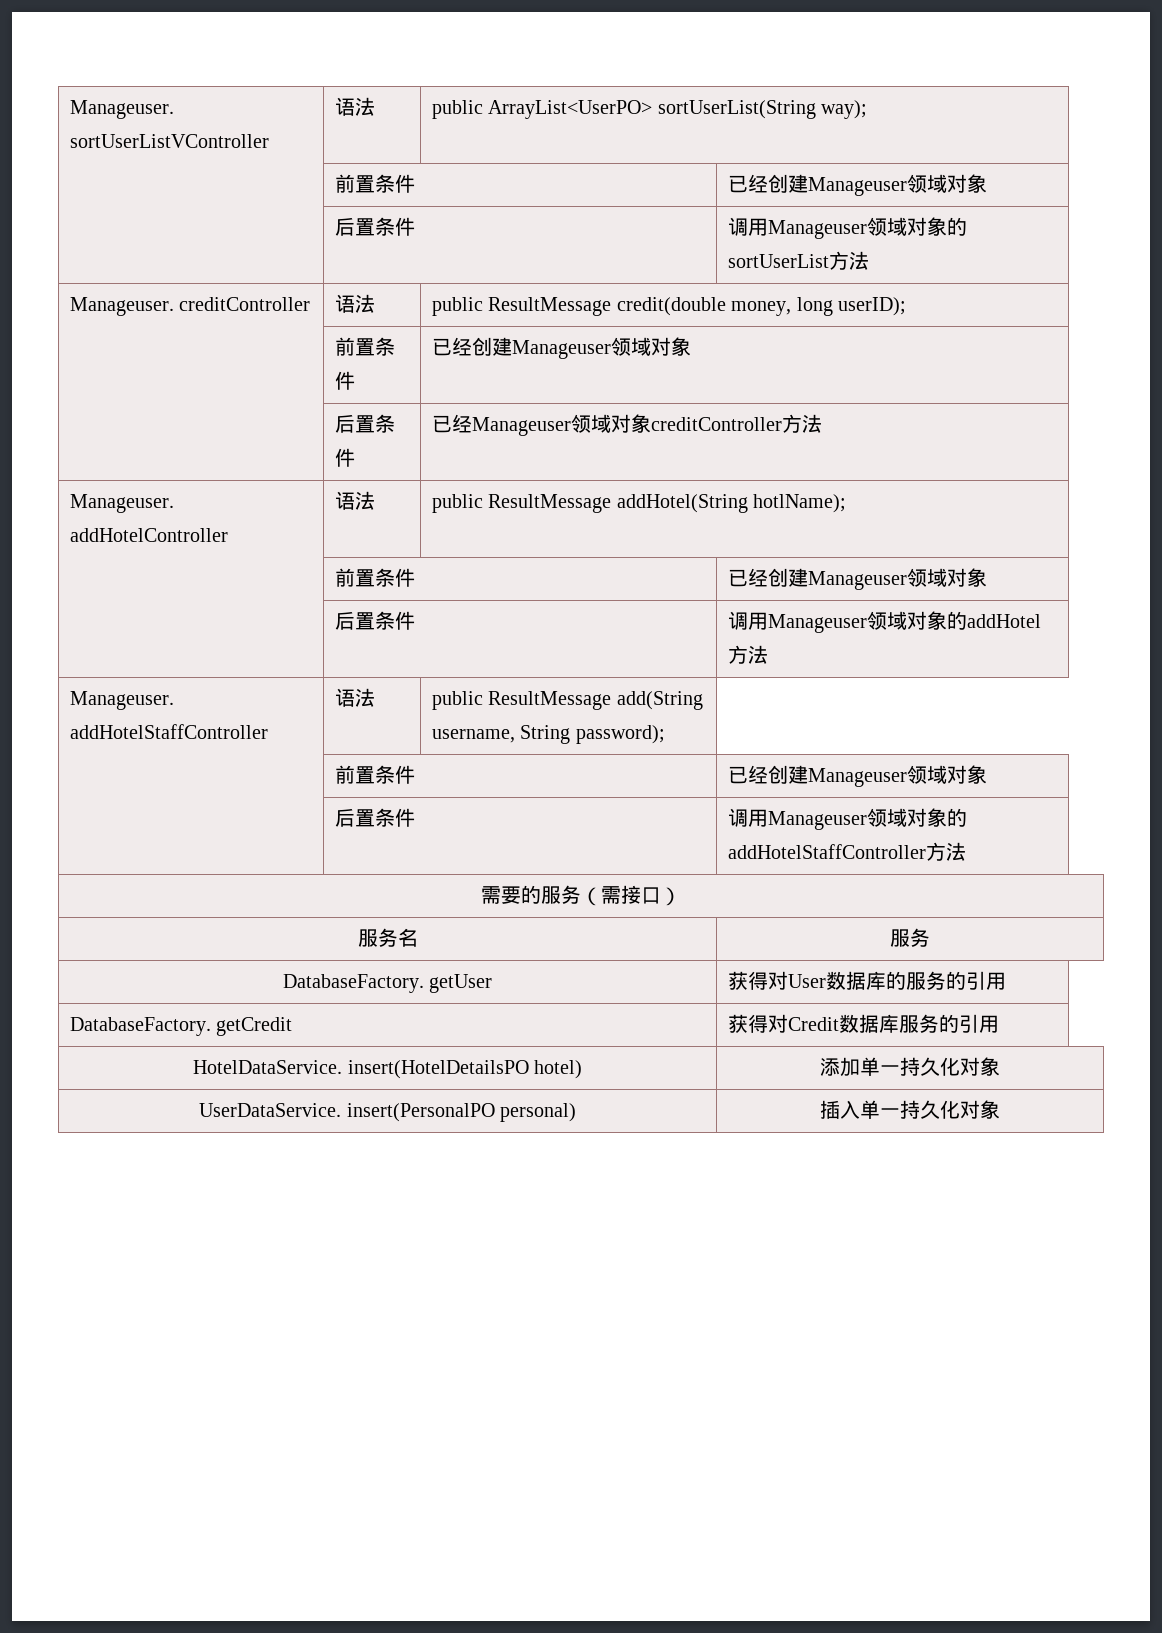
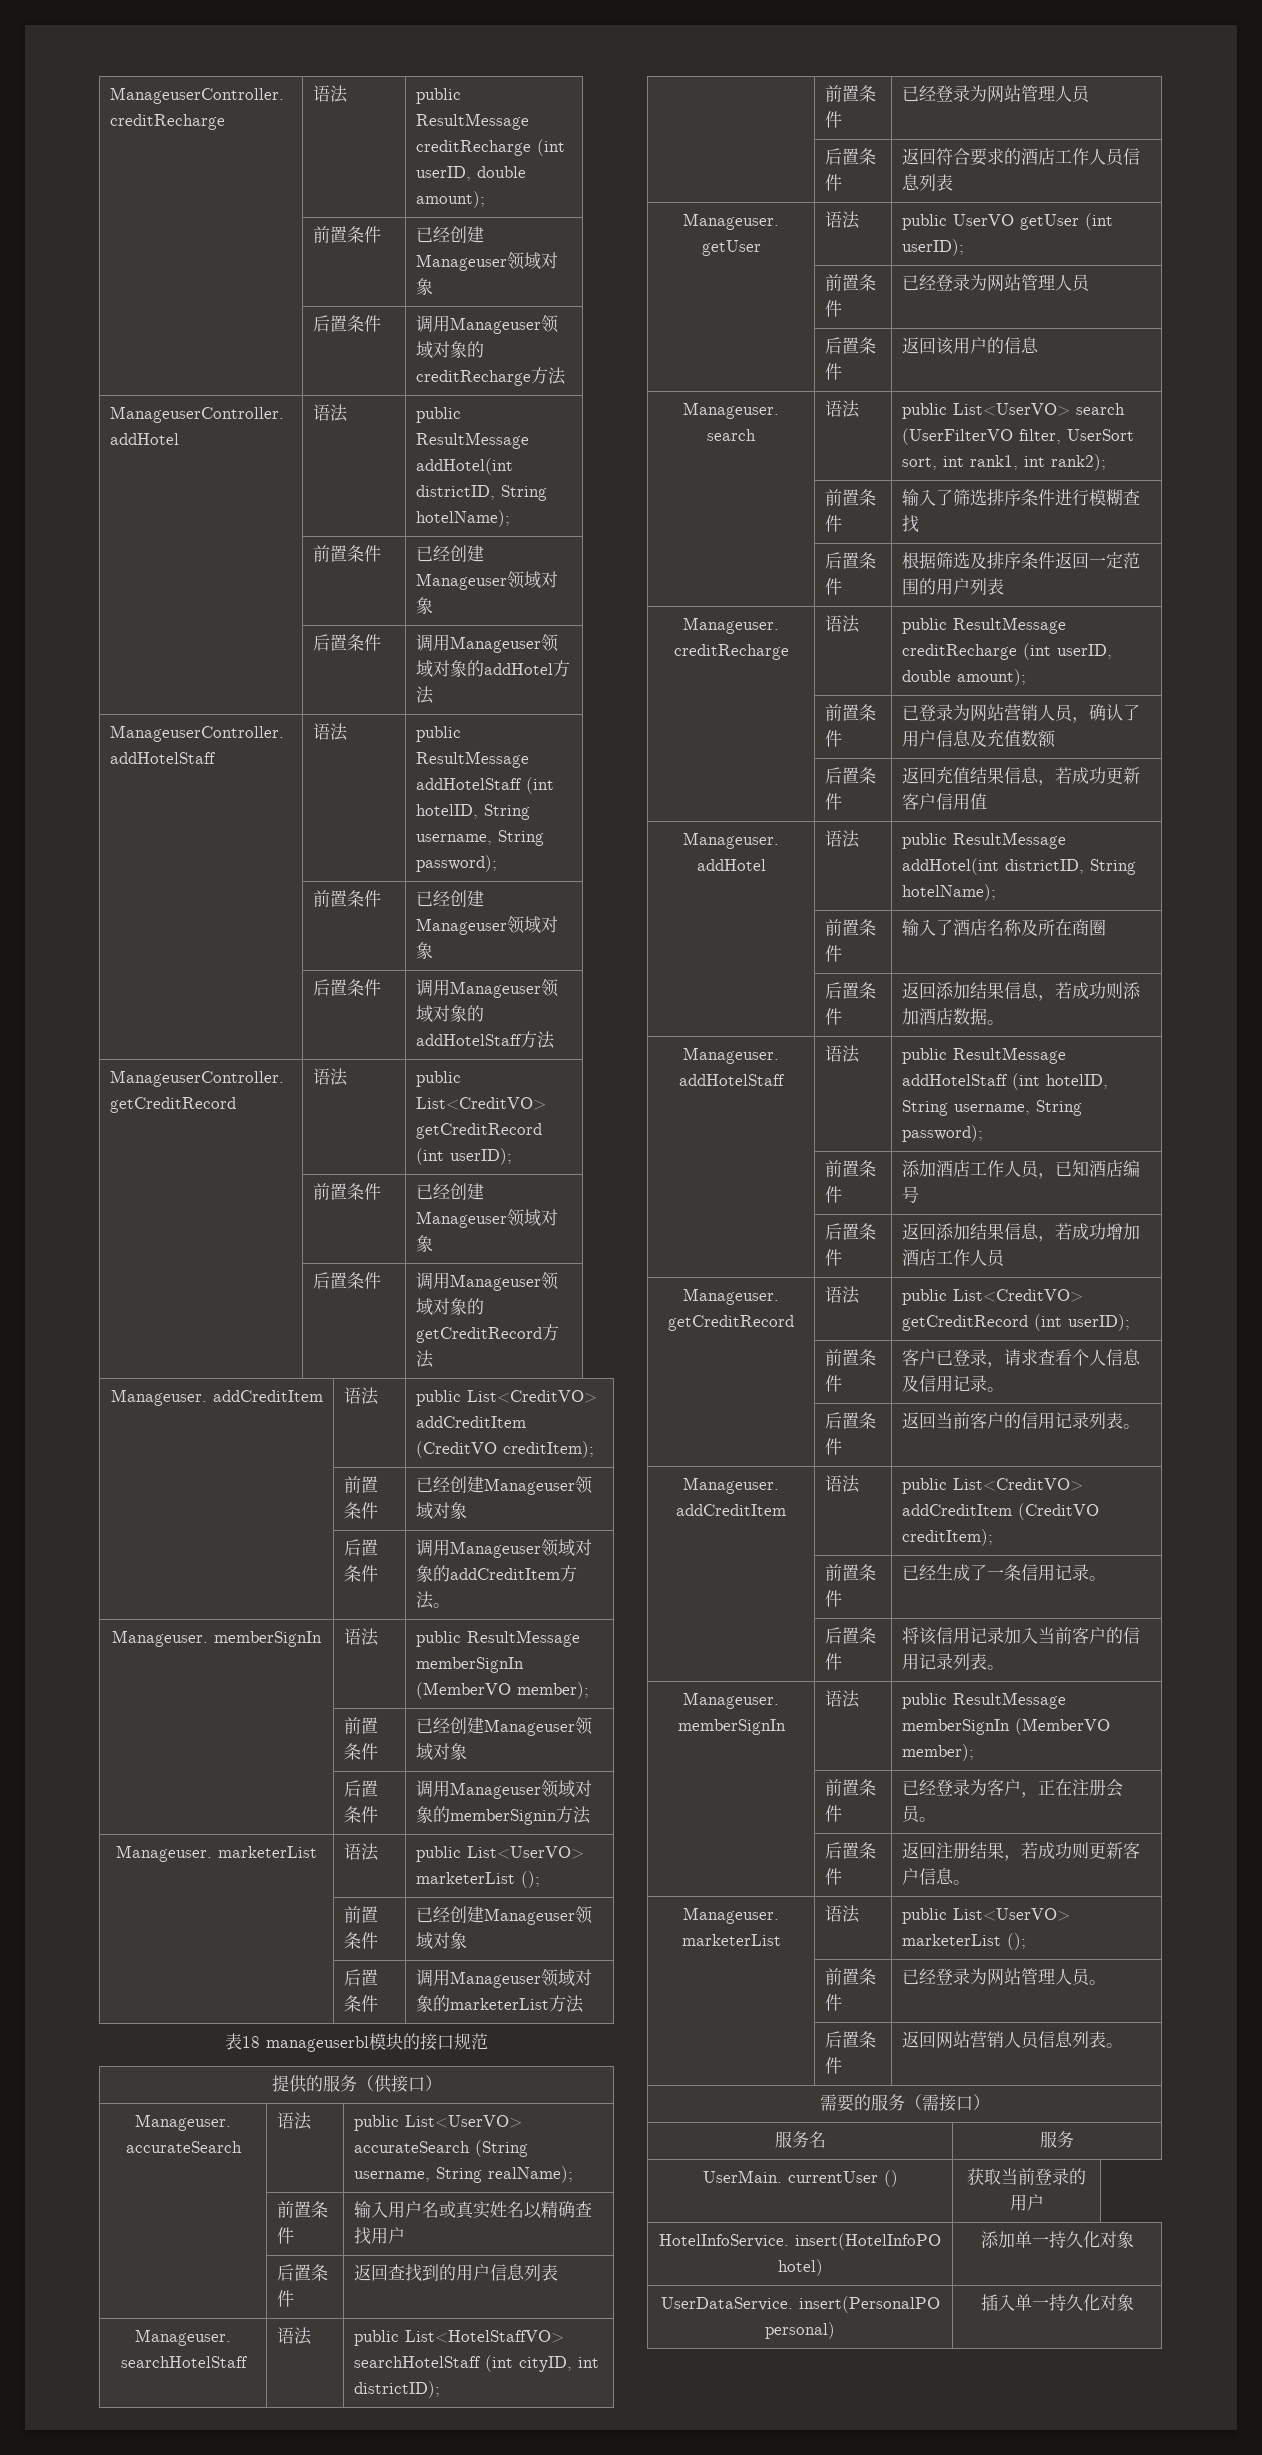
[70,100,175,119] [70,134,270,148] [335,97,376,116] [432,100,868,119] Manageuser. sortUserListVController | 语法 | public ArrayList<UserPO> sortUserList(String way); -> [110,87,285,104] [110,114,226,130] [313,85,349,103] [416,88,462,104] [416,113,530,130] [416,139,566,156] [416,166,527,181] [416,191,486,208] ManageuserController. creditRecharge | 语法 | public ResultMessage creditRecharge (int userID, double amount);
[728,251,870,270] [70,297,311,316] [335,294,376,313] [432,297,907,316] [335,337,396,356] [335,371,356,390] [432,337,692,359] [335,414,396,433] [335,448,356,467] [432,414,823,436] [70,494,175,513] [70,528,229,542] [335,491,376,510] [432,494,847,513] sortUserList方法 // Manageuser. creditController | 语法 | public ResultMessage credit(double money, long userID); // | 前置条件 | 已经创建Manageuser领域对象 // | 后置条件 | 已经Manageuser领域对象creditController方法 // Manageuser. addHotelController | 语法 | public ResultMessage addHotel(String hotlName); -> [416,367,567,386] [110,406,285,423] [110,433,180,445] [313,404,349,422] [416,407,462,423] [416,432,530,449] [416,458,514,475] [416,485,548,501] [416,510,511,527] creditRecharge方法 // ManageuserController. addHotel | 语法 | public ResultMessage addHotel(int districtID, String hotelName);
[70,691,175,710] [70,724,269,739] [335,688,376,707] [432,691,703,710] Manageuser. addHotelStaffController | 语法 | public ResultMessage add(String -> [110,725,285,742] [110,752,217,764] [313,723,349,741] [416,726,462,742] [416,751,530,768] [416,777,555,794] [416,804,531,820] ManageuserController. addHotelStaff | 语法 | public ResultMessage addHotelStaff (int hotelID, String
[728,842,967,861] addHotelStaffController方法 -> [416,1031,556,1049] [110,1070,285,1087] [110,1097,237,1113] [313,1068,349,1086] [416,1071,462,1087] [416,1097,547,1110] [416,1123,543,1139] [416,1148,513,1165] [313,1183,382,1200] [416,1183,485,1200] [416,1209,559,1228] [416,1235,434,1252] [313,1272,382,1289] [416,1272,560,1291] [416,1298,485,1316] [416,1324,560,1343] [416,1350,435,1368] [110,1389,323,1406] [344,1387,380,1405] [416,1390,598,1406] [416,1416,527,1428] [416,1441,595,1458] [344,1476,379,1493] [344,1502,379,1519] [416,1476,594,1495] [416,1502,468,1520] [344,1539,379,1556] [344,1565,379,1582] [416,1539,593,1558] [416,1565,578,1582] [416,1591,451,1609] [112,1630,322,1647] [344,1628,380,1646] [416,1630,581,1647] [416,1657,525,1673] [416,1682,590,1699] [344,1717,379,1734] [344,1743,379,1760] [416,1717,594,1736] [416,1743,468,1761] [344,1780,379,1797] [344,1806,379,1823] [416,1780,593,1799] [416,1806,592,1825] [116,1845,317,1862] [344,1843,380,1861] [416,1846,585,1862] [416,1871,541,1888] [344,1906,379,1923] [344,1932,379,1949] [416,1906,594,1925] [416,1932,468,1950] [344,1969,379,1986] [344,1995,379,2012] [416,1969,593,1988] [416,1995,585,2013] [225,2033,489,2052] [271,2075,442,2093] [135,2114,231,2131] [125,2141,242,2153] [277,2112,313,2130] [354,2115,523,2131] [354,2140,529,2157] [354,2166,574,2183] [277,2201,329,2218] [277,2227,295,2244] [354,2201,593,2219] [354,2227,406,2245] [277,2264,329,2281] [277,2290,295,2307] [354,2264,559,2282] [135,2329,231,2346] [120,2356,248,2368] [277,2327,313,2345] [354,2330,565,2346] [354,2355,600,2372] [354,2381,441,2398] [825,85,877,102] [825,111,843,128] [902,85,1092,103] [825,148,877,165] [825,174,843,191] [902,148,1141,166] [902,174,954,191] [683,213,779,230] [701,240,761,256] [825,211,861,229] [902,213,1114,230] [902,239,965,256] [825,274,877,291] [825,300,843,317] [902,274,1092,292] [825,337,877,354] [825,363,843,380] [902,337,1040,355] [683,402,779,419] [707,429,756,441] [825,400,861,418] [902,403,1126,419] [902,428,1135,445] [902,454,1107,471] [825,489,877,506] [825,515,843,532] [902,489,1141,506] [902,515,920,533] [825,552,877,569] [825,578,843,595] [902,552,1141,569] [902,578,1005,595] [683,617,779,634] [673,644,789,660] [825,615,861,633] [902,617,1067,634] [902,643,1113,660] [902,669,1027,686] [825,704,877,721] [825,730,843,747] [902,704,1141,723] [902,729,1057,748] [825,767,877,784] [825,793,843,810] [902,766,1141,786] [902,793,988,810] [683,832,779,849] [696,859,766,871] [825,830,861,848] [902,832,1067,849] [902,858,1137,875] [902,884,997,901] [825,919,877,936] [825,945,843,962] [902,919,1107,936] [825,982,877,999] [825,1008,843,1025] [902,982,1142,1001] [902,1008,1005,1025] [683,1047,779,1064] [679,1074,785,1086] [825,1045,861,1063] [902,1047,1067,1064] [902,1073,1109,1090] [902,1100,1083,1116] [902,1125,984,1142] [825,1160,877,1177] [825,1186,843,1203] [902,1160,1141,1179] [902,1186,920,1203] [825,1223,877,1240] [825,1249,843,1266] [902,1223,1141,1242] [902,1249,1007,1267] [683,1288,779,1305] [668,1315,794,1331] [825,1286,861,1304] [902,1289,1084,1305] [902,1314,1131,1331] [825,1349,877,1366] [825,1375,843,1392] [902,1349,1142,1368] [902,1375,1005,1392] [825,1412,877,1429] [825,1438,843,1455] [902,1412,1141,1429] [683,1477,779,1494] [676,1504,786,1516] [825,1475,861,1493] [902,1478,1084,1494] [902,1503,1100,1520] [902,1529,994,1546] [825,1564,877,1581] [825,1590,843,1607] [902,1564,1107,1581] [825,1627,877,1644] [825,1653,843,1670] [902,1627,1141,1645] [902,1653,1005,1670] [683,1692,779,1709] [677,1719,786,1735] [825,1690,861,1708] [902,1692,1067,1709] [902,1718,1111,1735] [902,1744,975,1761] [825,1779,877,1796] [825,1805,843,1822] [902,1779,1124,1798] [902,1805,937,1823] [825,1842,877,1859] [825,1868,843,1885] [902,1842,1141,1861] [902,1868,971,1885] [683,1907,779,1924] [681,1934,781,1946] [825,1905,861,1923] [902,1908,1071,1924] [902,1933,1027,1950] [825,1968,877,1985] [825,1994,843,2011] [902,1968,1107,1986] [825,2031,877,2048] [825,2057,843,2074] [902,2031,1124,2049] addHotelStaff方法 // ManageuserController. getCreditRecord | 语法 | public List<CreditVO> getCreditRecord (int userID); // | 前置条件 | 已经创建Manageuser领域对象 // | 后置条件 | 调用Manageuser领域对象的getCreditRecord方法 // Manageuser. addCreditItem | 语法 | public List<CreditVO> addCreditItem (CreditVO creditItem); // | 前置条件 | 已经创建Manageuser领域对象 // | 后置条件 | 调用Manageuser领域对象的addCreditItem方法。 // Manageuser. memberSignIn | 语法 | public ResultMessage memberSignIn (MemberVO member); // | 前置条件 | 已经创建Manageuser领域对象 // | 后置条件 | 调用Manageuser领域对象的memberSignin方法 // Manageuser. marketerList | 语法 | public List<UserVO> marketerList (); // | 前置条件 | 已经创建Manageuser领域对象 // | 后置条件 | 调用Manageuser领域对象的marketerList方法 // 表18 manageuserbl模块的接口规范 // 提供的服务（供接口） // Manageuser. accurateSearch | 语法 | public List<UserVO> accurateSearch (String username, String realName); // | 前置条件 | 输入用户名或真实姓名以精确查找用户 // | 后置条件 | 返回查找到的用户信息列表 // Manageuser. searchHotelStaff | 语法 | public List<HotelStaffVO> searchHotelStaff (int cityID, int districtID); // | 前置条件 | 已经登录为网站管理人员 // | 后置条件 | 返回符合要求的酒店工作人员信息列表 // Manageuser. getUser | 语法 | public UserVO getUser (int userID); // | 前置条件 | 已经登录为网站管理人员 // | 后置条件 | 返回该用户的信息 // Manageuser. search | 语法 | public List<UserVO> search (UserFilterVO filter, UserSort sort, int rank1, int rank2); // | 前置条件 | 输入了筛选排序条件进行模糊查找 // | 后置条件 | 根据筛选及排序条件返回一定范围的用户列表 // Manageuser. creditRecharge | 语法 | public ResultMessage creditRecharge (int userID, double amount); // | 前置条件 | 已登录为网站营销人员，确认了用户信息及充值数额 // | 后置条件 | 返回充值结果信息，若成功更新客户信用值 // Manageuser. addHotel | 语法 | public ResultMessage addHotel(int districtID, String hotelName); // | 前置条件 | 输入了酒店名称及所在商圈 // | 后置条件 | 返回添加结果信息，若成功则添加酒店数据。 // Manageuser. addHotelStaff | 语法 | public ResultMessage addHotelStaff (int hotelID, String username, String password); // | 前置条件 | 添加酒店工作人员，已知酒店编号 // | 后置条件 | 返回添加结果信息，若成功增加酒店工作人员 // Manageuser. getCreditRecord | 语法 | public List<CreditVO> getCreditRecord (int userID); // | 前置条件 | 客户已登录，请求查看个人信息及信用记录。 // | 后置条件 | 返回当前客户的信用记录列表。 // Manageuser. addCreditItem | 语法 | public List<CreditVO> addCreditItem (CreditVO creditItem); // | 前置条件 | 已经生成了一条信用记录。 // | 后置条件 | 将该信用记录加入当前客户的信用记录列表。 // Manageuser. memberSignIn | 语法 | public ResultMessage memberSignIn (MemberVO member); // | 前置条件 | 已经登录为客户，正在注册会员。 // | 后置条件 | 返回注册结果，若成功则更新客户信息。 // Manageuser. marketerList | 语法 | public List<UserVO> marketerList (); // | 前置条件 | 已经登录为网站管理人员。 // | 后置条件 | 返回网站营销人员信息列表。
[282,974,493,993] [728,971,1007,990] [70,1017,293,1036] [728,1014,1000,1033] [193,1060,529,1079] DatabaseFactory. getUser | 获得对User数据库的服务的引用 // DatabaseFactory. getCredit | 获得对Credit数据库服务的引用 // HotelDataService. insert(HotelDetailsPO -> [702,2170,898,2187] [967,2168,1086,2185] [1009,2194,1044,2211] [659,2233,941,2250] UserMain. currentUser () | 获取当前登录的用户 // HotelInfoService. insert(HotelInfoPO

